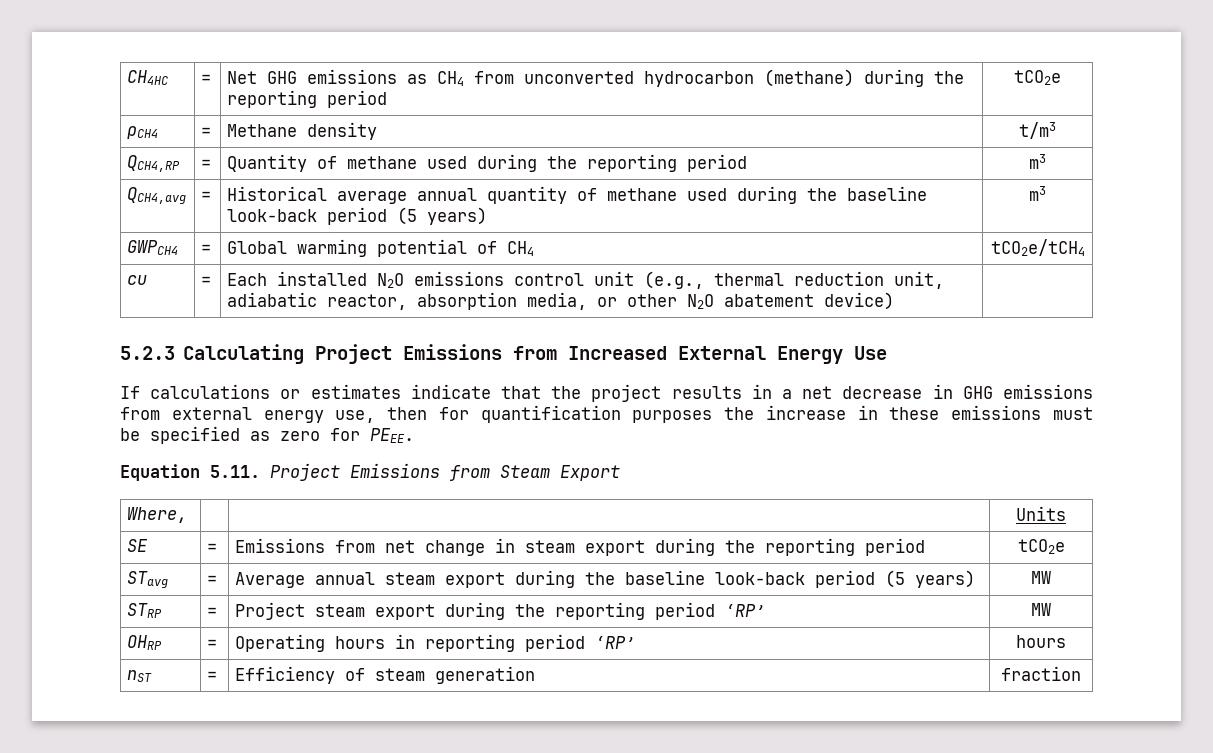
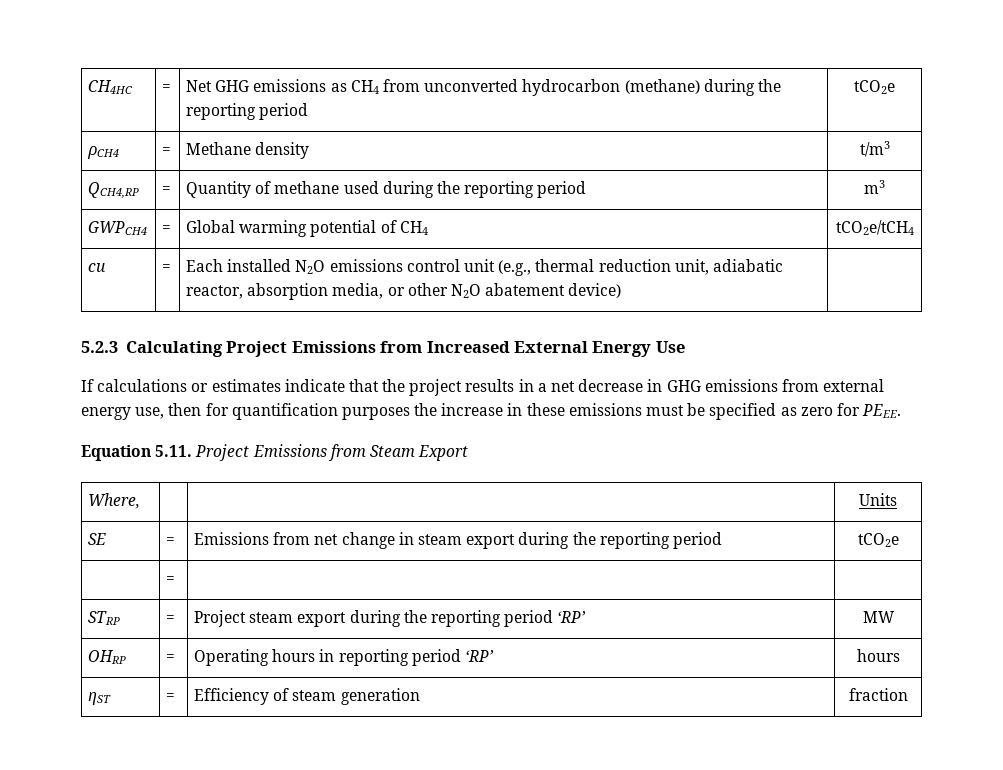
[127,187,187,204] [201,191,212,200] [227,186,928,204] [227,207,488,225] [1029,186,1046,201] // QCH4,avg | = | Historical average annual quantity of methane used during the baseline look-back period (5 years) | m3 -> (885, 187) none
[127,571,169,588] [207,575,218,584] [235,570,976,588] [1031,571,1051,584] STavg | = | Average annual steam export during the baseline look-back period (5 years) | MW -> [166,576,176,584] | = | |

